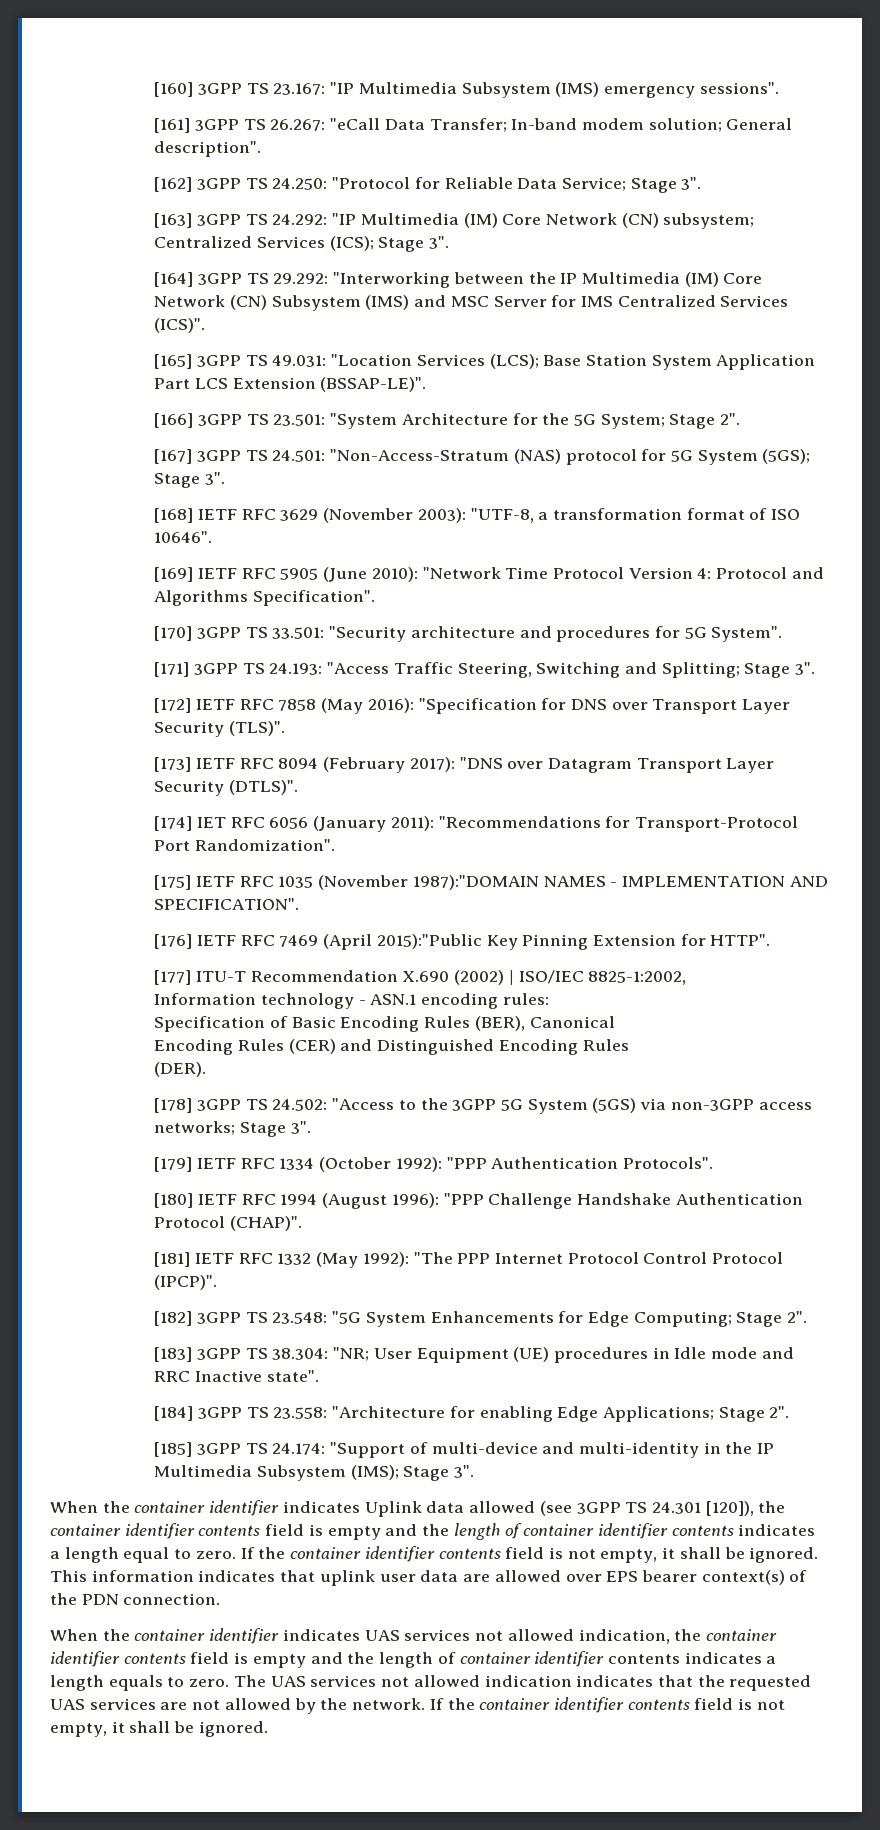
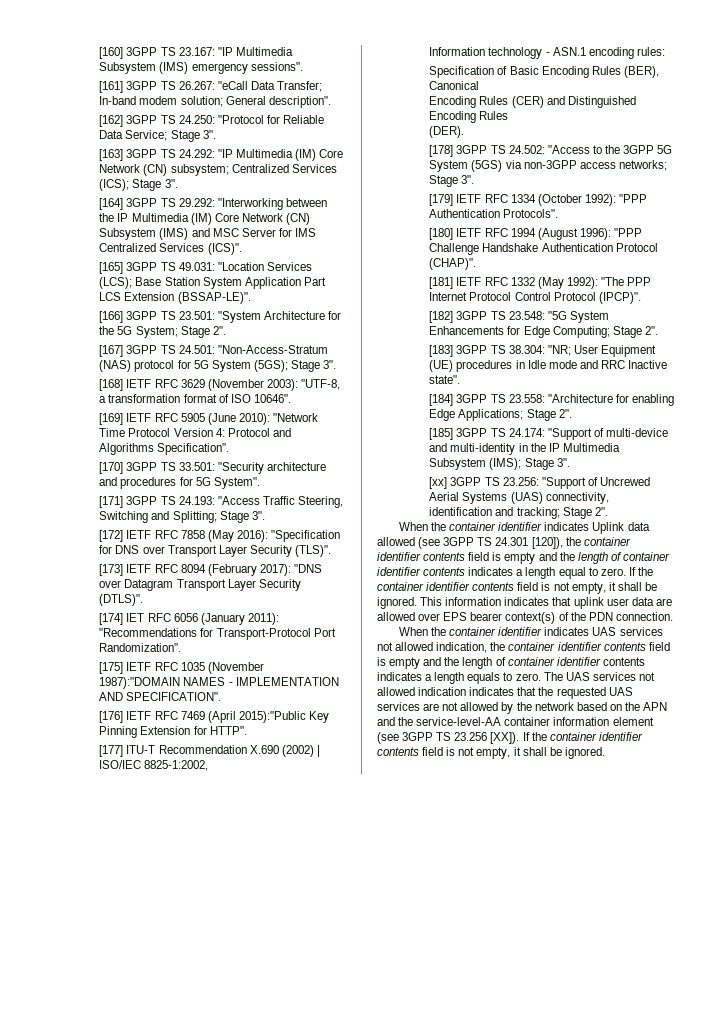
(475, 1471) none -> [429,477,650,489] [429,492,609,504] [429,507,608,519] // [xx] 3GPP TS 23.256: "Support of Uncrewed Aerial Systems (UAS) connectivity, identification and tracking; Stage 2".
[352,1698,426,1710] network. -> [534,702,668,711] [377,717,654,726] [377,732,520,744] network based on the APN and the service-level-AA container information element (see 3GPP TS 23.256 [XX]).

